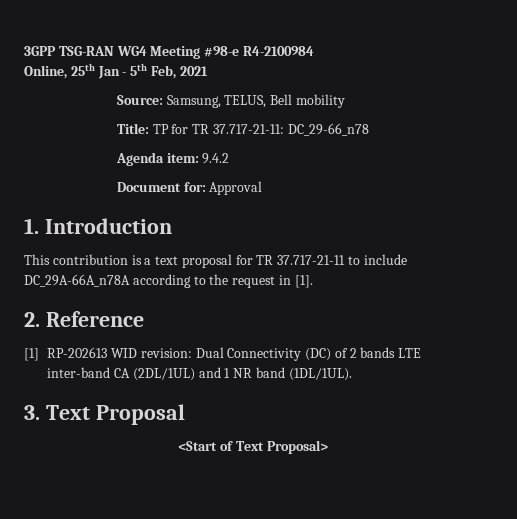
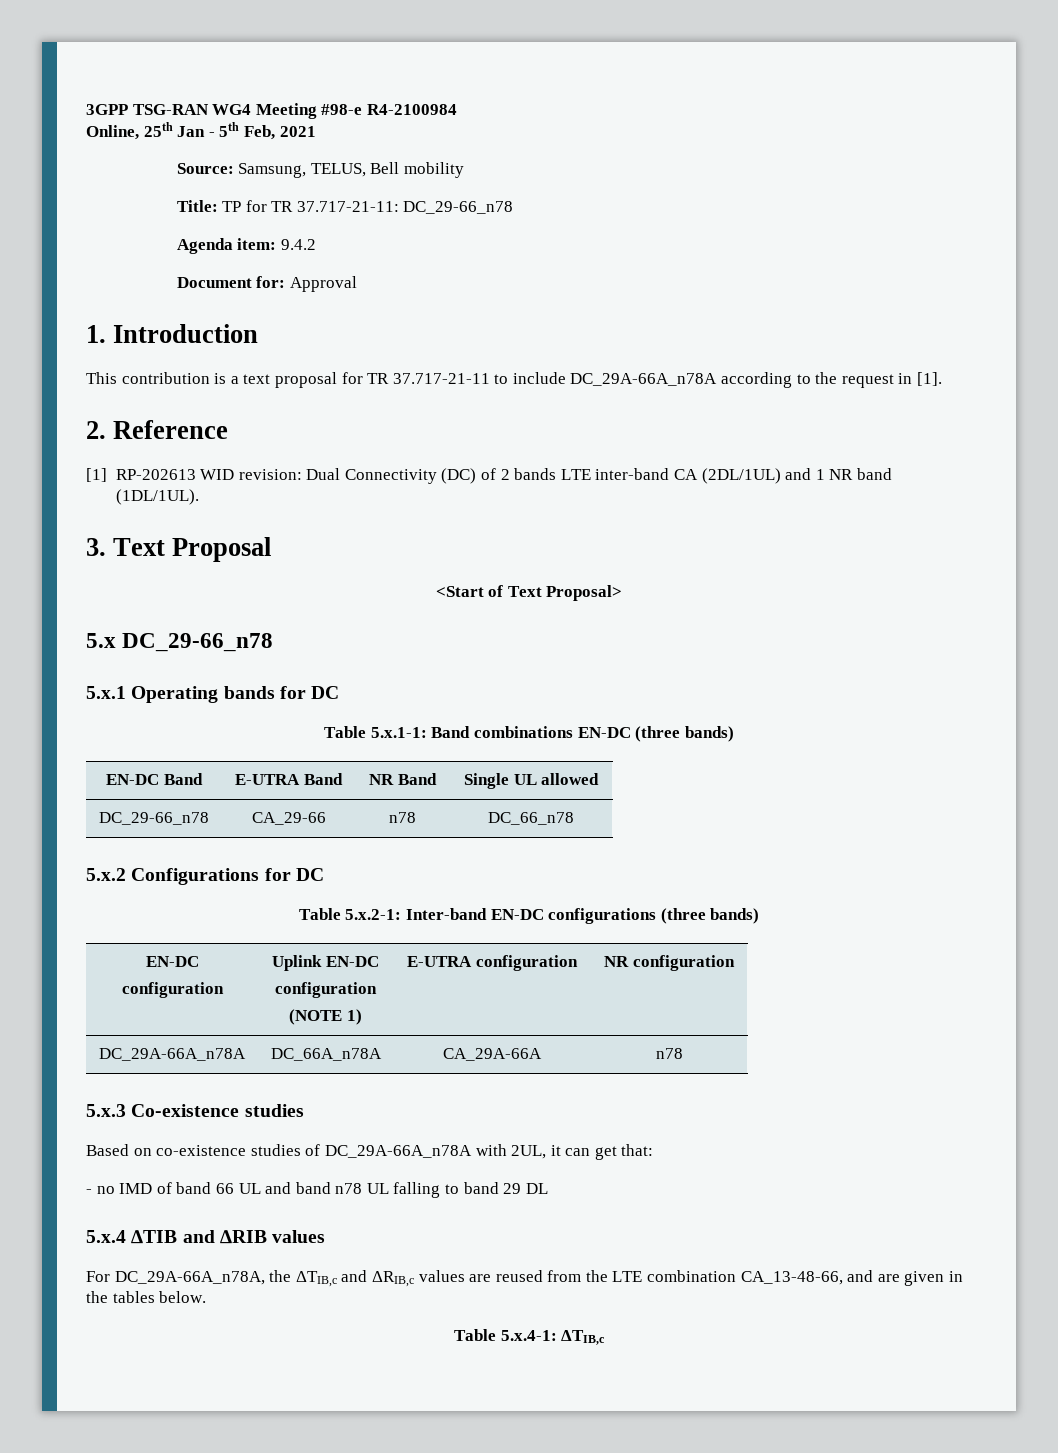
(328, 447) none -> [86,633,274,652] [86,686,340,703] [324,726,734,742] [106,773,203,785] [235,773,343,785] [369,773,437,785] [463,773,600,789] [99,812,209,825] [251,812,326,825] [389,812,416,823] [488,812,574,825] [86,868,324,885] [298,908,760,924] [145,956,199,967] [121,982,224,998] [272,955,379,971] [275,982,377,998] [289,1009,362,1025] [407,955,578,971] [604,955,735,971] [99,1048,246,1061] [270,1048,382,1061] [443,1048,542,1061] [655,1048,683,1059] [86,1104,304,1117] [86,1144,654,1160] [86,1182,548,1198] [86,1230,326,1244] [86,1270,964,1287] [86,1291,207,1303] [453,1329,606,1345] // 5.x DC_29-66_n78 // 5.x.1 Operating bands for DC // Table 5.x.1-1: Band combinations EN-DC (three bands) // EN-DC Band | E-UTRA Band | NR Band | Single UL allowed // DC_29-66_n78 | CA_29-66 | n78 | DC_66_n78 // 5.x.2 Configurations for DC // Table 5.x.2-1: Inter-band EN-DC configurations (three bands) // EN-DC // configuration | Uplink EN-DC // configuration // (NOTE 1) | E-UTRA configuration | NR configuration // DC_29A-66A_n78A | DC_66A_n78A | CA_29A-66A | n78 // 5.x.3 Co-existence studies // Based on co-existence studies of DC_29A-66A_n78A with 2UL, it can get that: // - no IMD of band 66 UL and band n78 UL falling to band 29 DL // 5.x.4 ∆TIB and ∆RIB values // For DC_29A-66A_n78A, the ΔTIB,c and ΔRIB,c values are reused from the LTE combination CA_13-48-66, and are given in the tables below. // Table 5.x.4-1: ΔTIB,c

